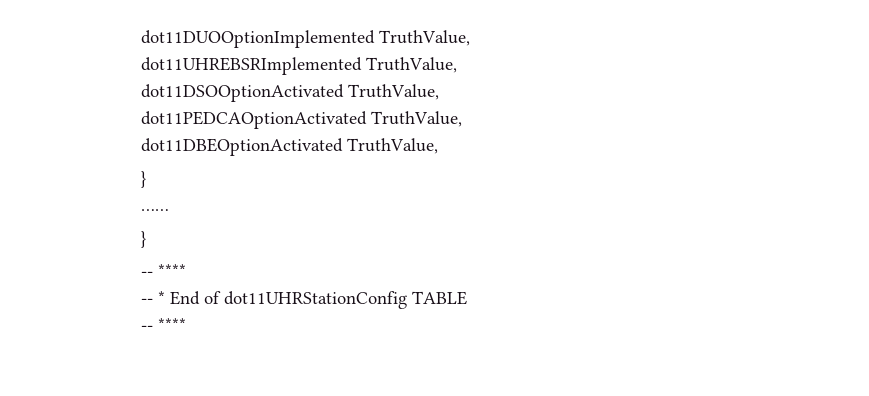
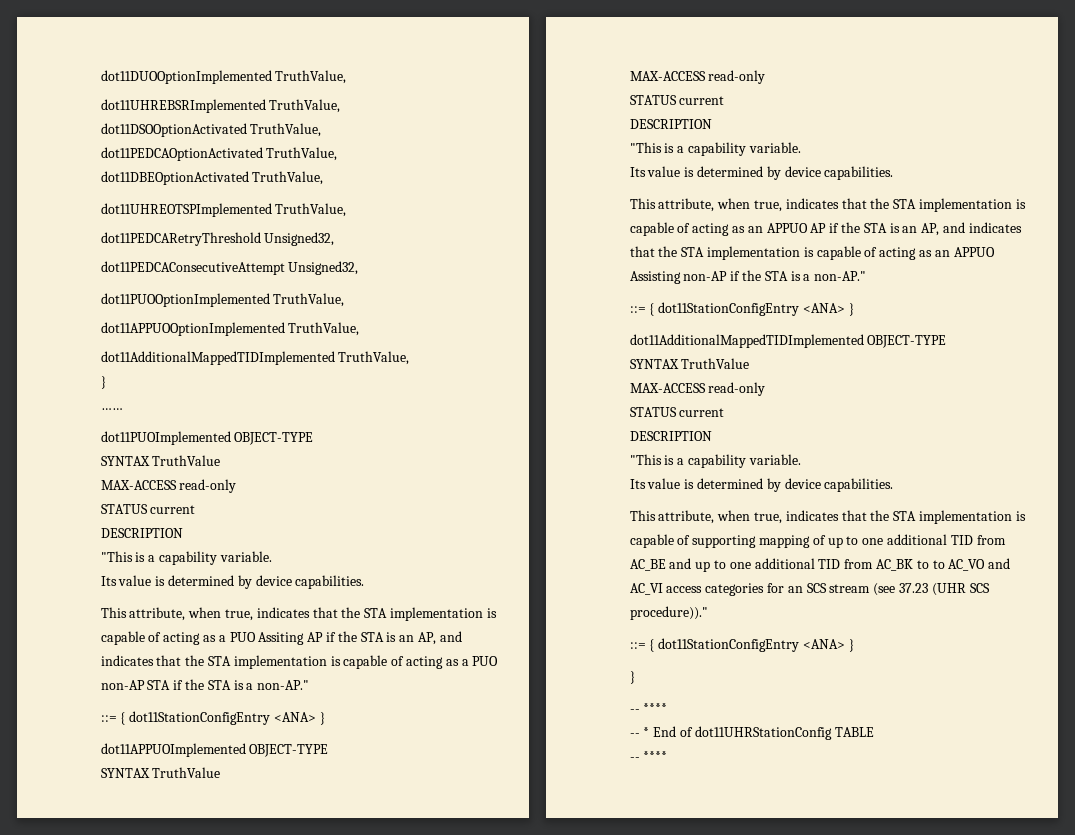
[141,171,147,188] [141,209,170,211] } // …… -> [100,203,347,217] [100,232,335,246] [100,261,359,275] [100,293,345,307] [100,322,360,336] [100,351,410,365] [100,376,106,389] [100,408,123,410] [100,431,314,445] [100,455,221,466] [100,479,237,493] [100,504,196,514] [100,528,183,538] [100,551,272,565] [100,575,365,589] [100,607,497,621] [100,631,462,645] [100,655,499,669] [100,679,310,690] [100,711,325,725] [100,743,329,757] [100,767,221,778] [629,70,766,84] [629,95,725,105] [629,119,712,129] [629,142,801,156] [629,166,894,180] [629,198,1026,212] [629,222,1022,236] [629,246,995,260] [629,270,867,284] [629,302,854,316] [629,334,947,348] [629,358,750,369] [629,382,766,396] [629,407,725,417] [629,431,712,441] [629,454,801,468] [629,478,894,492] [629,510,1026,524] [629,534,1006,548] [629,558,1011,572] [629,583,990,596] [629,606,708,620] [629,638,854,652] dot11UHREOTSPImplemented TruthValue, // dot11PEDCARetryThreshold Unsigned32, // dot11PEDCAConsecutiveAttempt Unsigned32, // dot11PUOOptionImplemented TruthValue, // dot11APPUOOptionImplemented TruthValue, // dot11AdditionalMappedTIDImplemented TruthValue, // } // …… // dot11PUOImplemented OBJECT-TYPE // SYNTAX TruthValue // MAX-ACCESS read-only // STATUS current // DESCRIPTION // "This is a capability variable. // Its value is determined by device capabilities. // This attribute, when true, indicates that the STA implementation is capable of acting as a PUO Assiting AP if the STA is an AP, and indicates that the STA implementation is capable of acting as a PUO non-AP STA if the STA is a non-AP." // ::= { dot11StationConfigEntry <ANA> } // dot11APPUOImplemented OBJECT-TYPE // SYNTAX TruthValue // MAX-ACCESS read-only // STATUS current // DESCRIPTION // "This is a capability variable. // Its value is determined by device capabilities. // This attribute, when true, indicates that the STA implementation is capable of acting as an APPUO AP if the STA is an AP, and indicates that the STA implementation is capable of acting as an APPUO Assisting non-AP if the STA is a non-AP." // ::= { dot11StationConfigEntry <ANA> } // dot11AdditionalMappedTIDImplemented OBJECT-TYPE // SYNTAX TruthValue // MAX-ACCESS read-only // STATUS current // DESCRIPTION // "This is a capability variable. // Its value is determined by device capabilities. // This attribute, when true, indicates that the STA implementation is capable of supporting mapping of up to one additional TID from AC_BE and up to one additional TID from AC_BK to to AC_VO and AC_VI access categories for an SCS stream (see 37.23 (UHR SCS procedure))." // ::= { dot11StationConfigEntry <ANA> }

